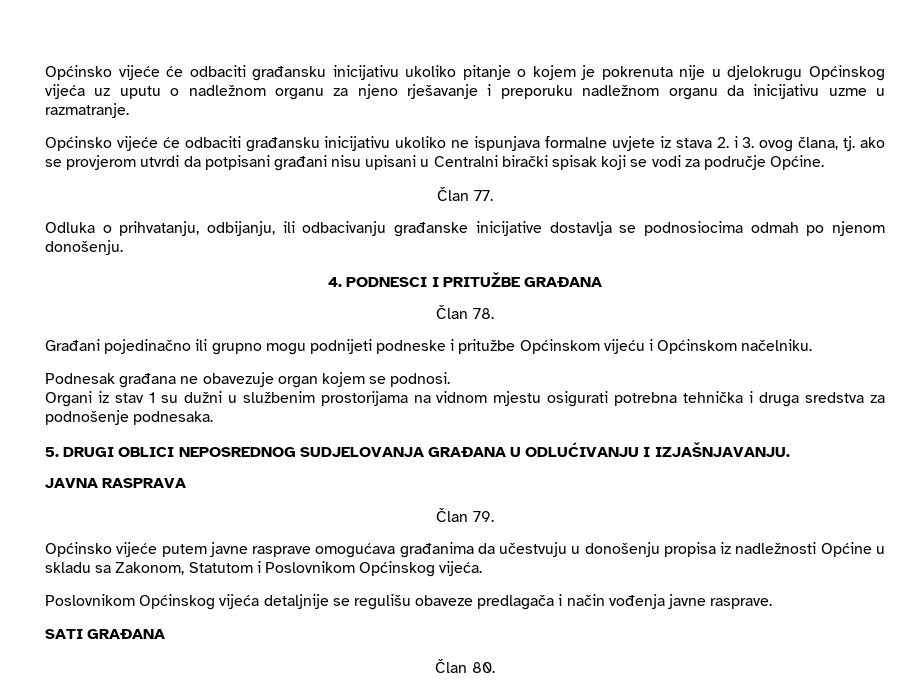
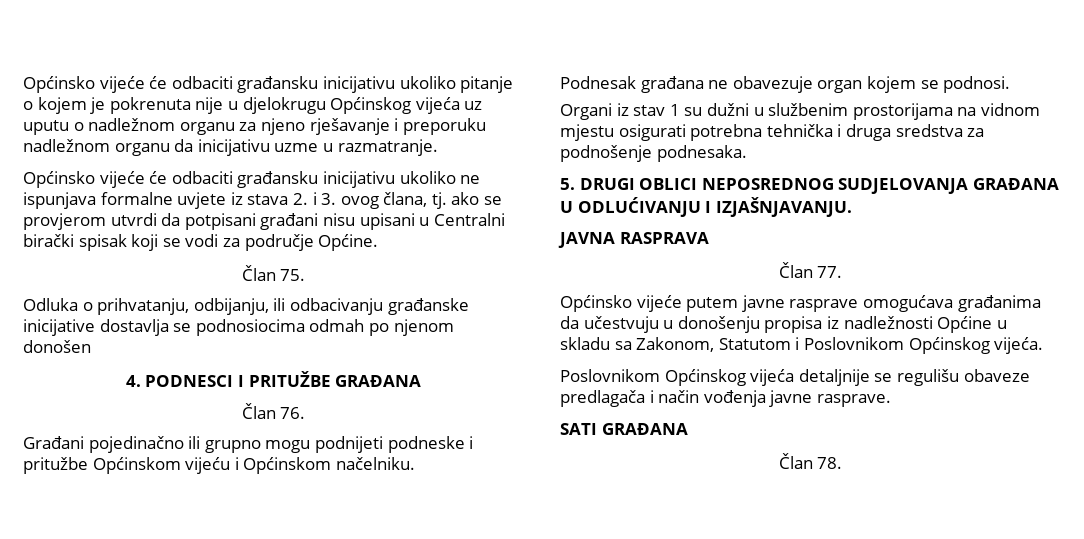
[473,190,493,201] 77. -> [280,269,306,281] 75.
[45,240,123,255] donošenju. -> [23,340,91,353] donošen
[472,308,494,319] 78. -> [280,407,306,419] 76.
[472,511,494,522] 79. -> [817,266,843,278] 77.
[471,662,495,673] 80. -> [817,457,843,469] 78.

